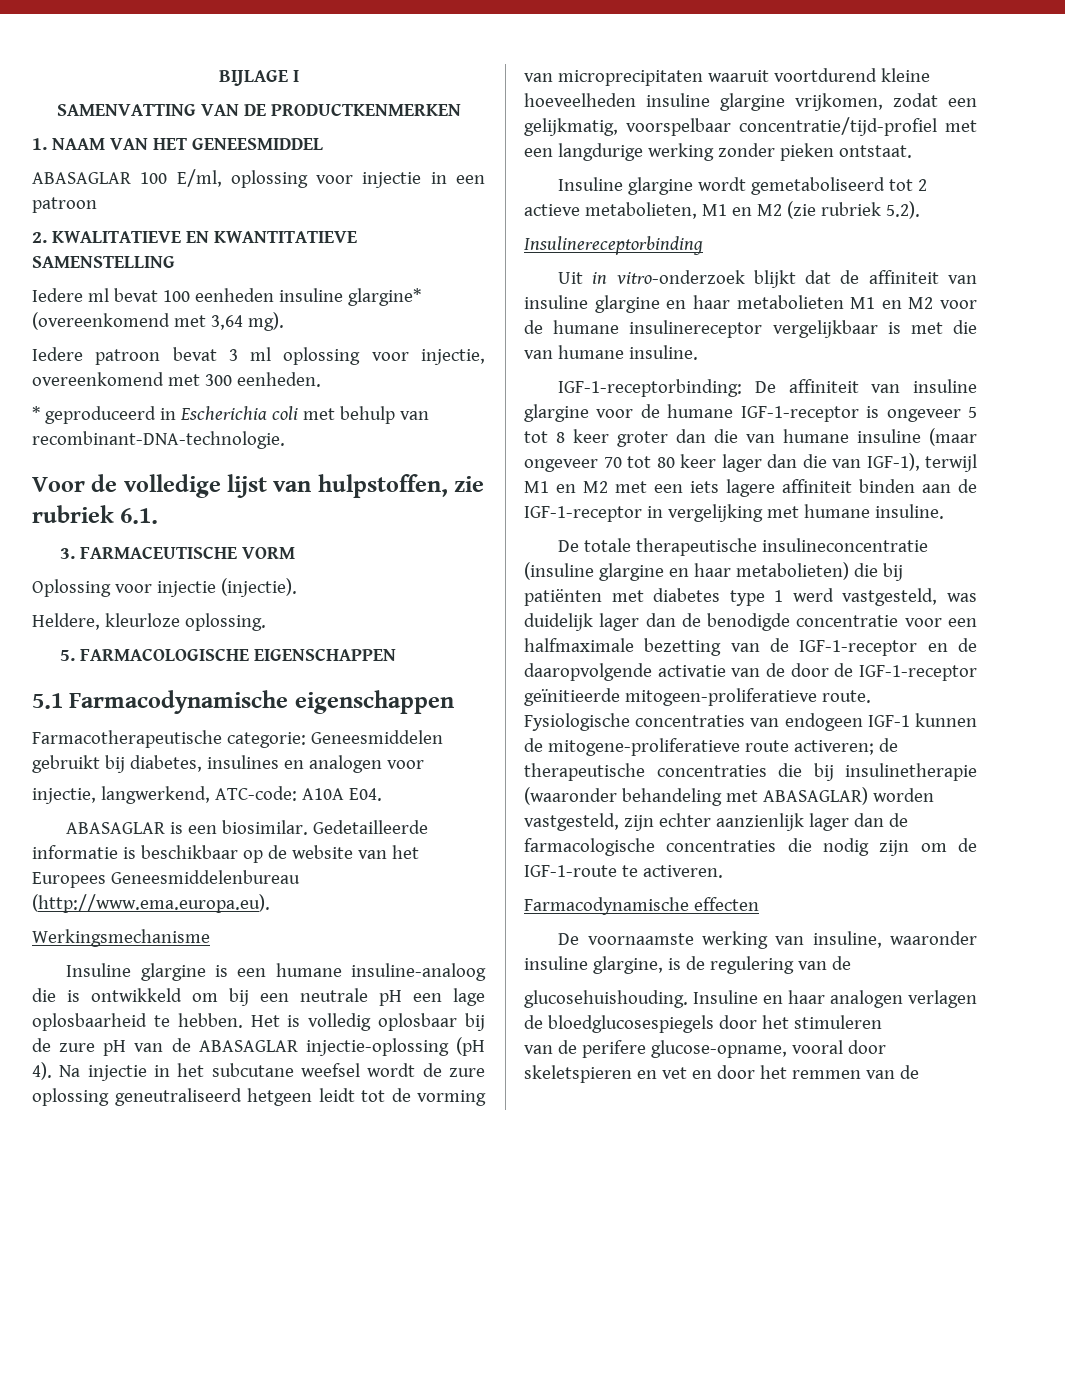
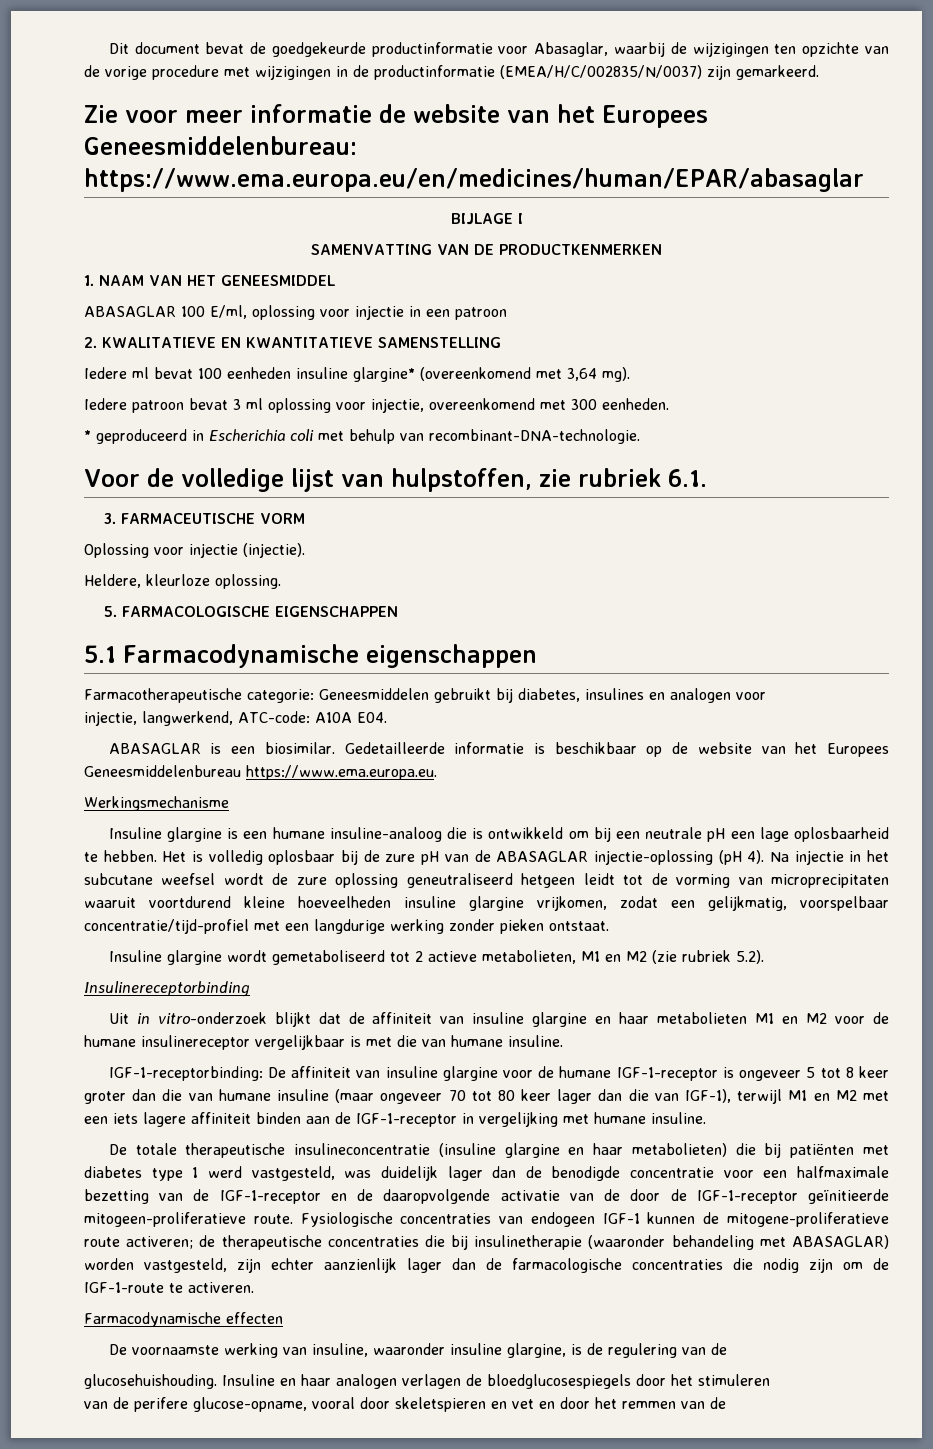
(218, 78) none -> [108,42,889,57] [84,65,819,80] [84,104,708,128] [84,136,357,155] [84,168,864,192] Dit document bevat de goedgekeurde productinformatie voor Abasaglar, waarbij de wijzigingen ten opzichte van de vorige procedure met wijzigingen in de productinformatie (EMEA/H/C/002835/N/0037) zijn gemarkeerd. // Zie voor meer informatie de website van het Europees Geneesmiddelenbureau: https://www.ema.europa.eu/en/medicines/human/EPAR/abasaglar //
[32,894,270,913] (http://www.ema.europa.eu). -> [246,765,437,780] https://www.ema.europa.eu.

